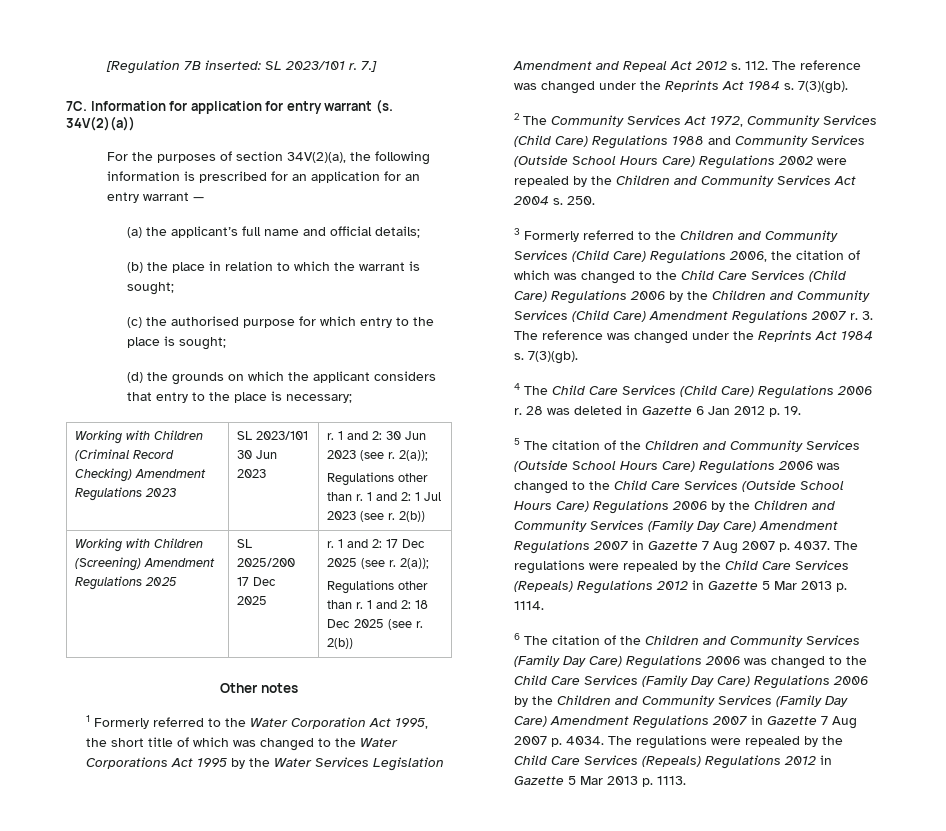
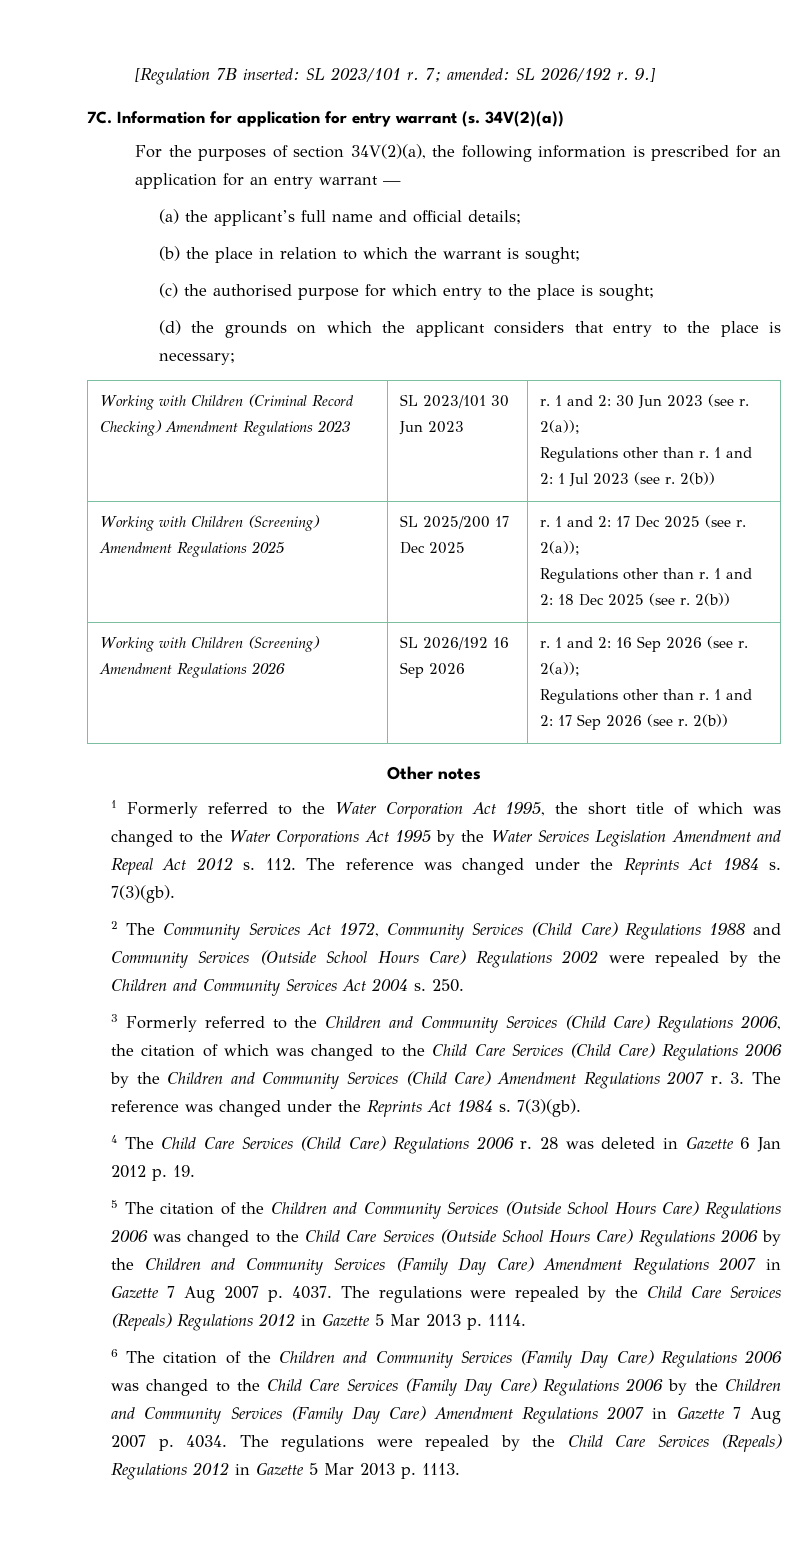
[360,61,377,72] 7.] -> [424,67,656,82] 7; amended: SL 2026/192 r. 9.]
(354, 643) none -> [99,636,320,652] [98,662,285,678] [399,636,509,650] [399,662,465,678] [539,636,748,652] [539,662,580,676] [539,689,752,704] [539,714,728,730] // Working with Children (Screening) Amendment Regulations 2026 | SL 2026/192 16 Sep 2026 | r. 1 and 2: 16 Sep 2026 (see r. 2(a)); // Regulations other than r. 1 and 2: 17 Sep 2026 (see r. 2(b))

